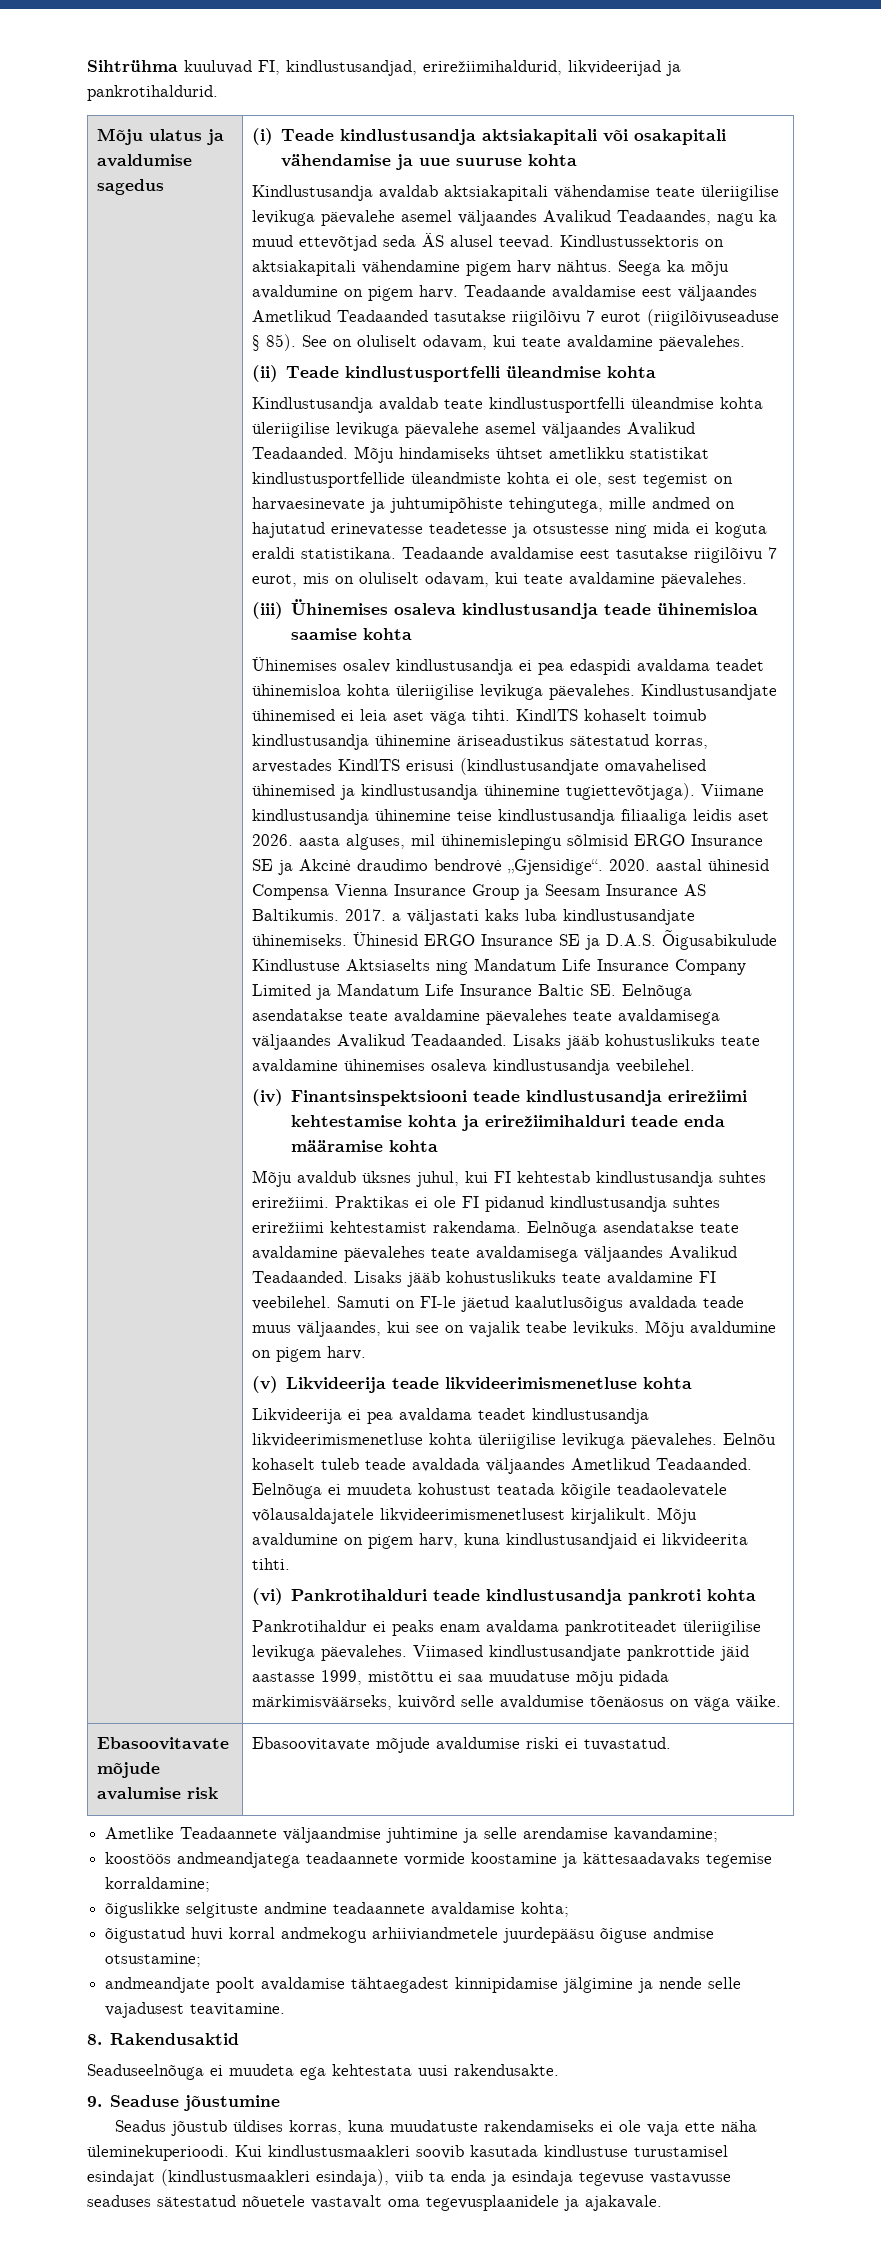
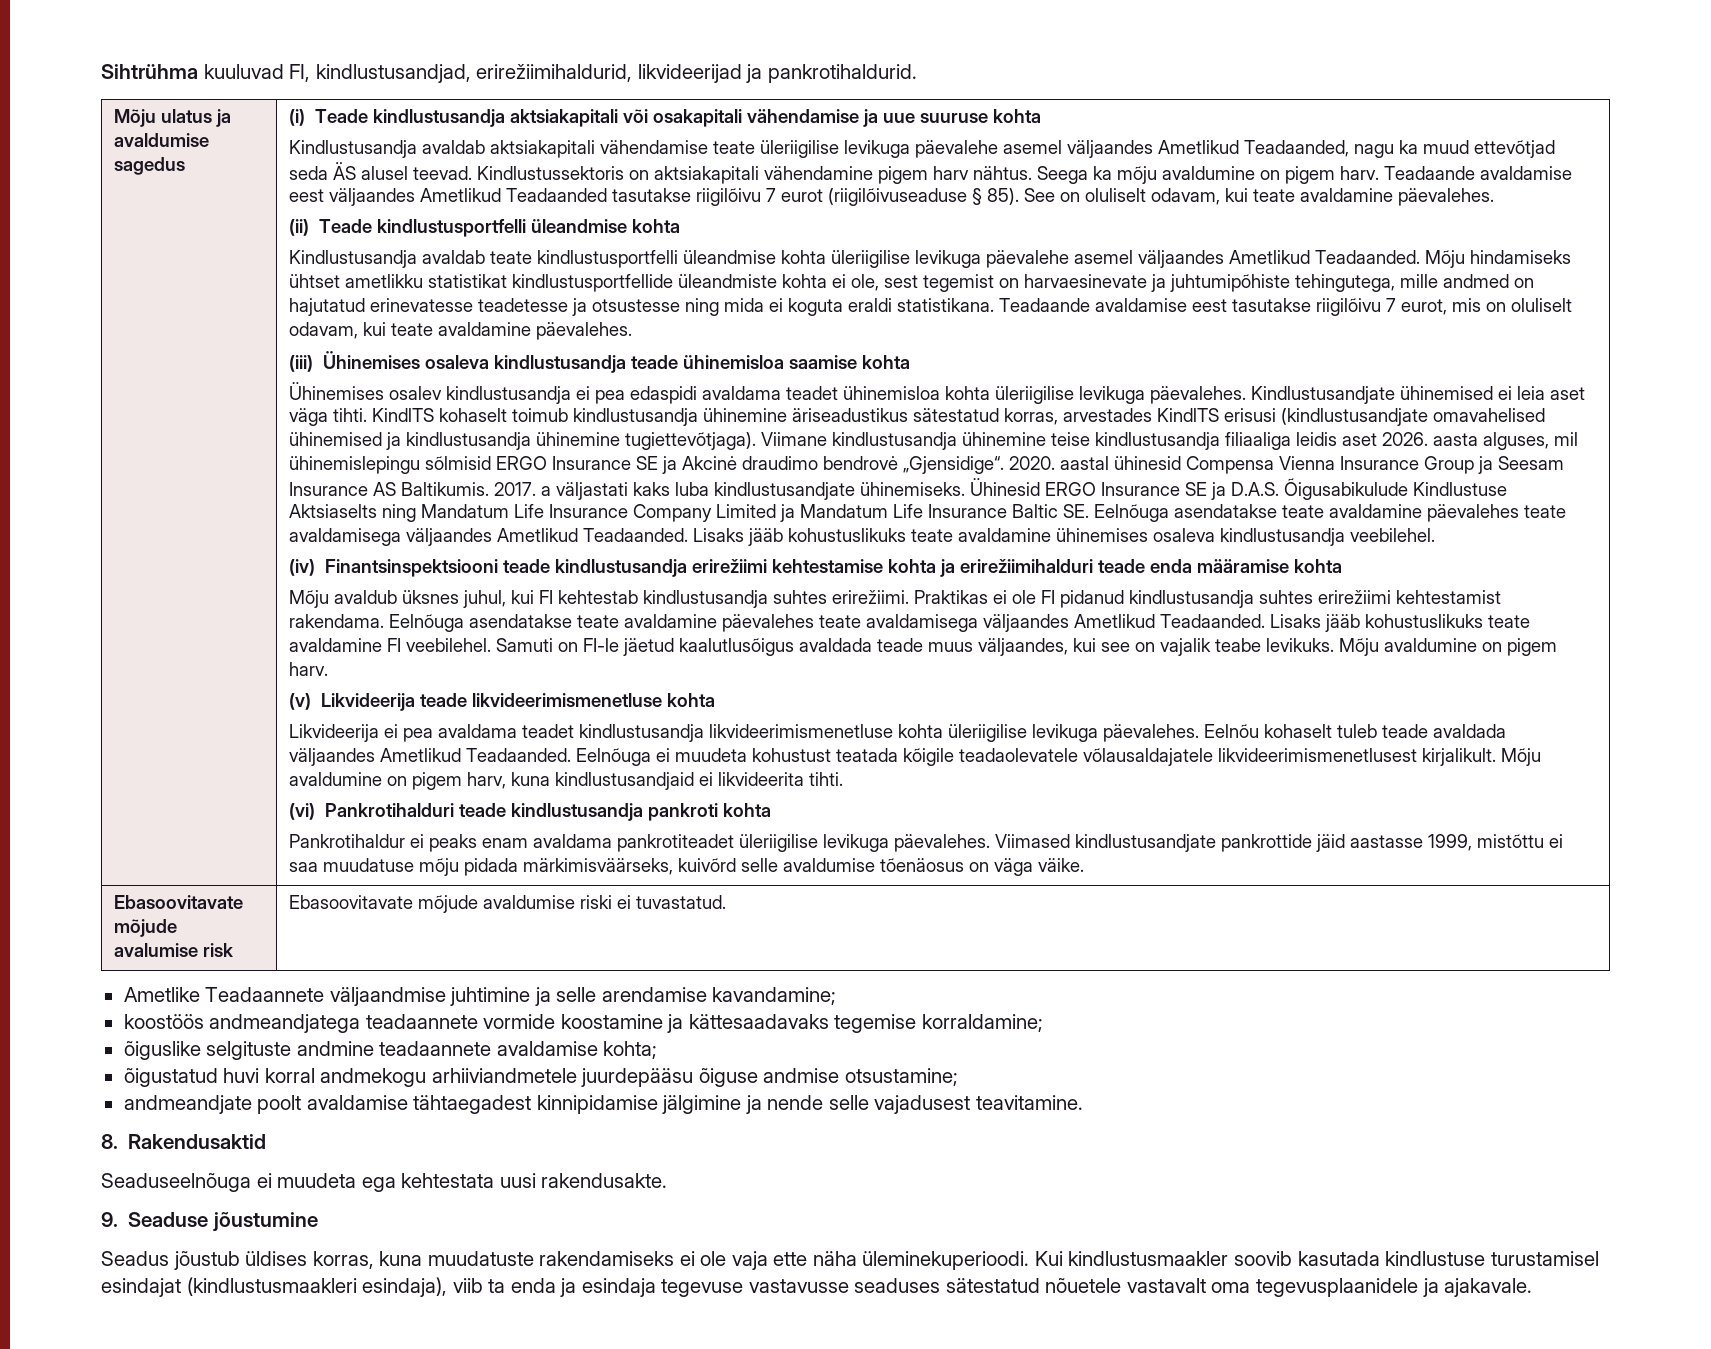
[543,210,712,225] Avalikud Teadaandes, -> [1158,140,1350,157] Ametlikud Teadaanded,
[627,422,696,436] Avalikud -> [1229,250,1311,264] Ametlikud
[337,1034,406,1048] Avalikud -> [497,528,579,542] Ametlikud
[669,1246,738,1260] Avalikud -> [1074,614,1156,628] Ametlikud
[105,1902,181,1918] õiguslikke -> [123,1041,201,1060] õiguslike
[268,2145,410,2157] kindlustusmaakleri -> [1068,1251,1229,1266] kindlustusmaakler

